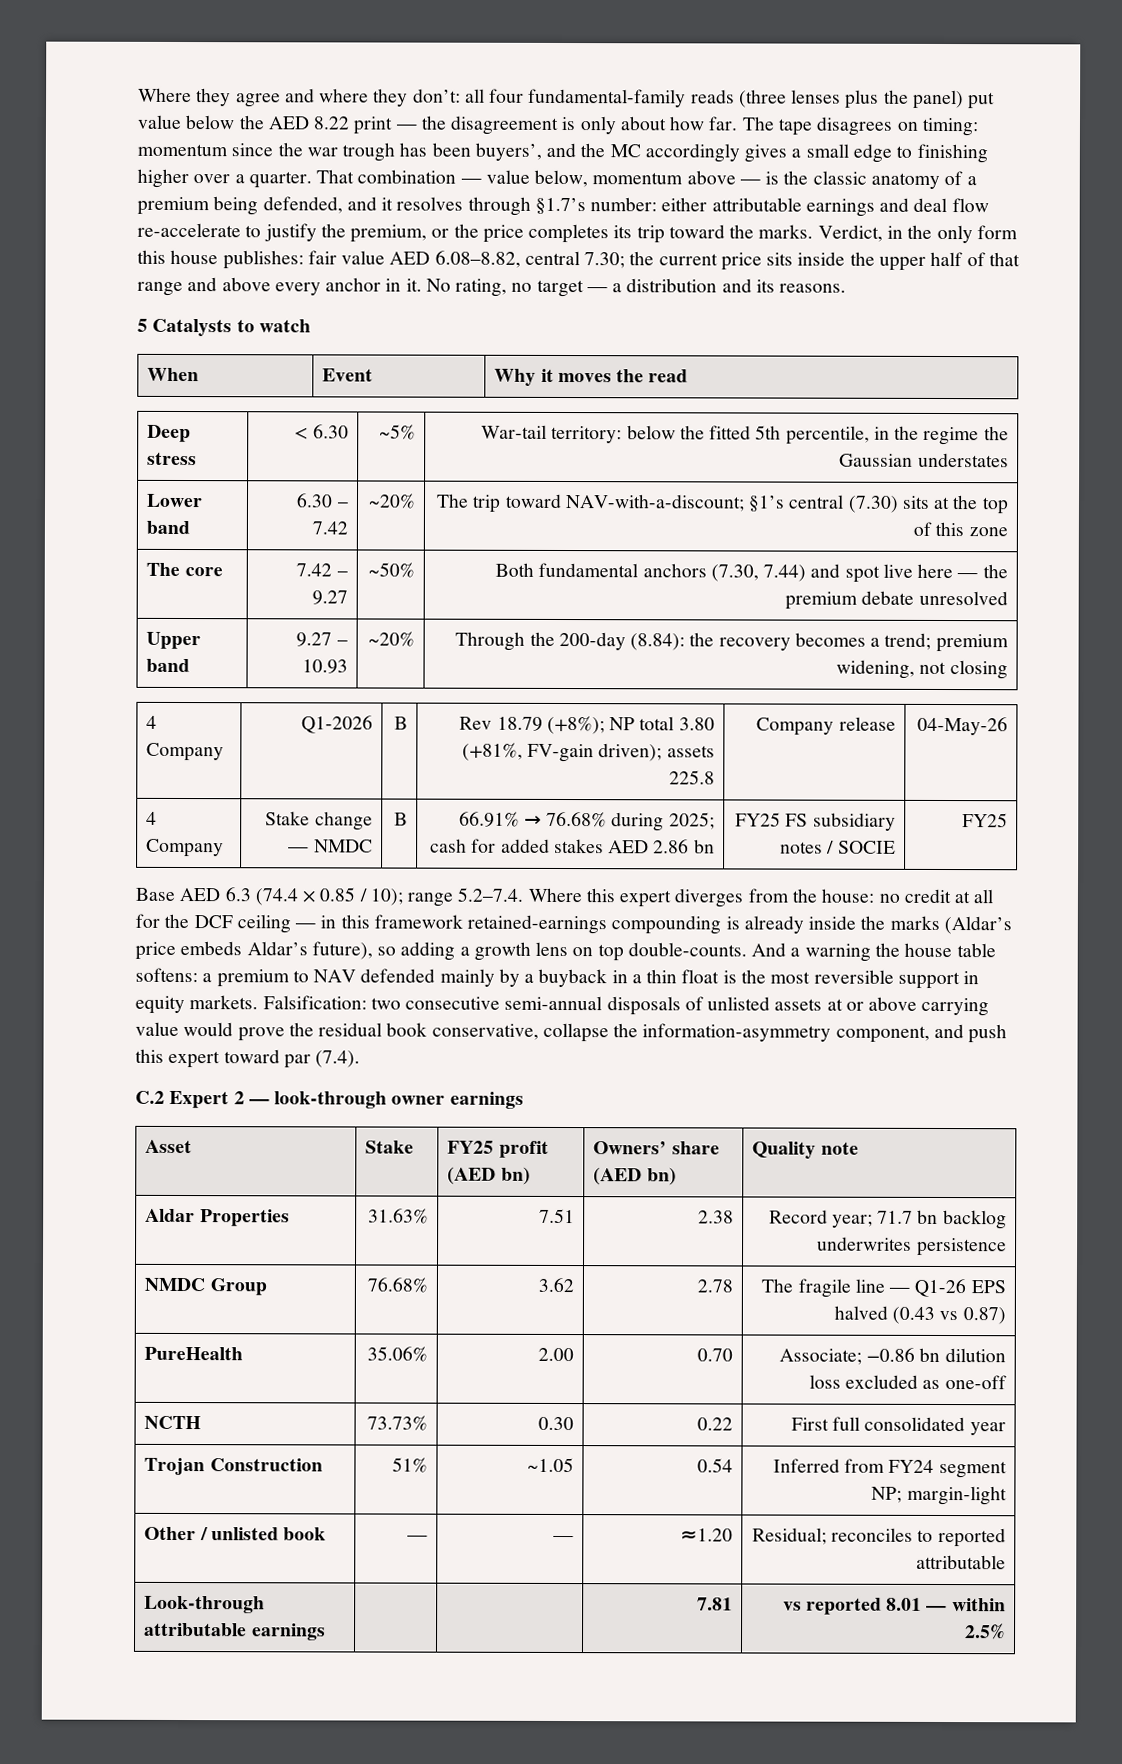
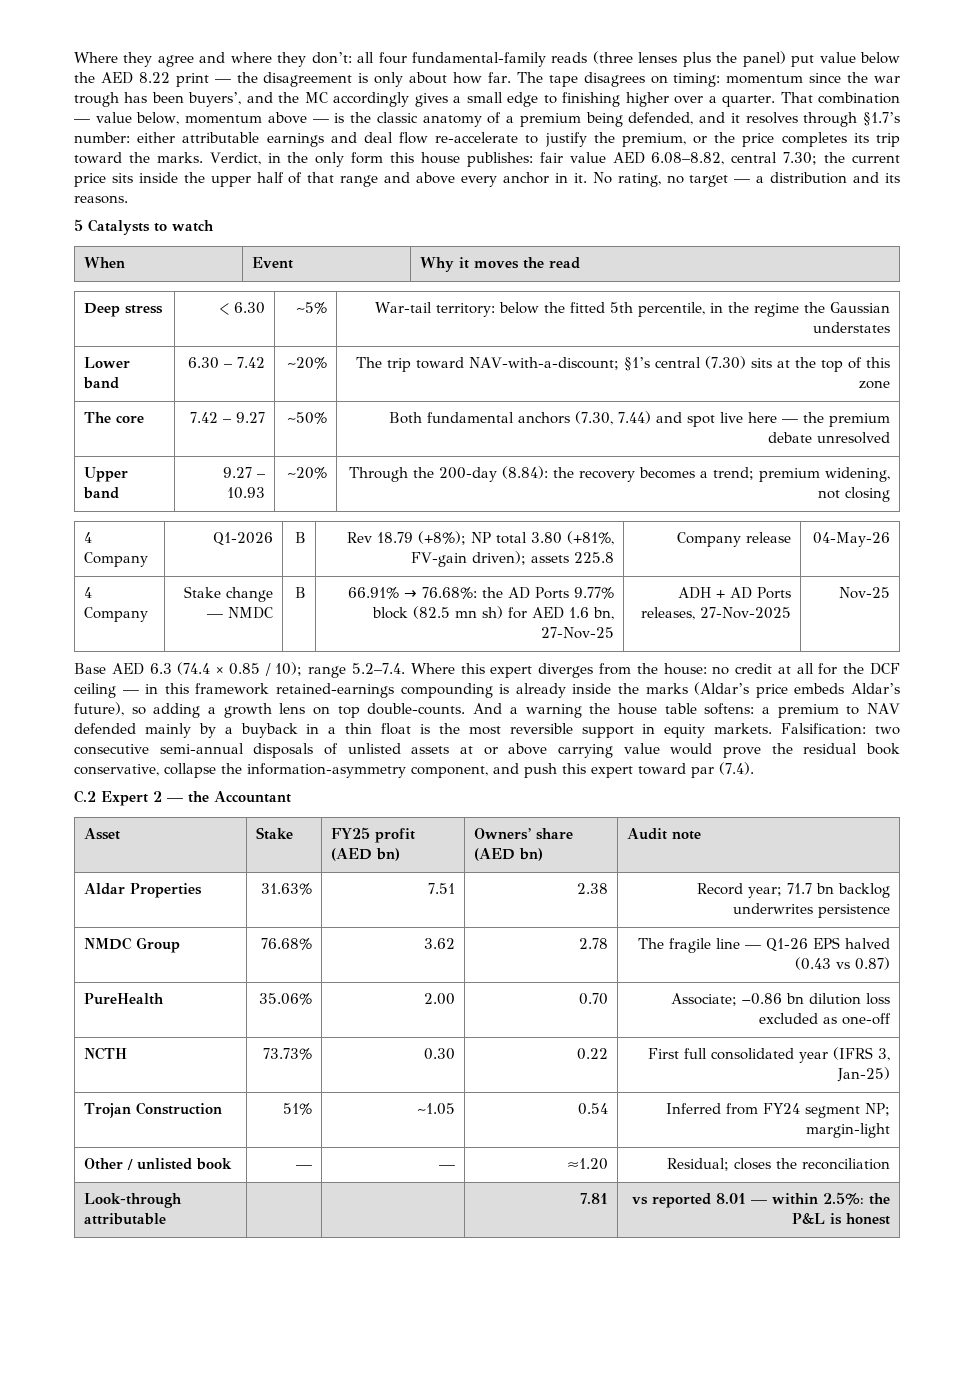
[546,811,715,832] [430,838,715,854] [735,812,896,831] [780,840,896,854] [961,813,1008,828] 76.68% during 2025; cash for added stakes AED 2.86 bn | FY25 FS subsidiary notes / SOCIE | FY25 -> [421,587,614,599] [371,606,614,620] [540,627,614,639] [677,587,791,599] [640,607,791,620] [838,587,890,599] 76.68%: the AD Ports 9.77% block (82.5 mn sh) for AED 1.6 bn, 27-Nov-25 | ADH + AD Ports releases, 27-Nov-2025 | Nov-25
[274,1091,524,1109] look-through owner earnings -> [188,791,291,803] the Accountant
[752,1141,817,1159] Quality -> [627,828,668,840] Audit
(1006, 1429) none -> [832,1047,890,1061] [836,1067,890,1082] (IFRS 3, Jan-25)
[831,1527,1006,1548] [915,1554,1006,1570] reconciles to reported attributable -> [733,1158,890,1170] closes the reconciliation
[251,1623,326,1641] earnings -> (167, 1219) none
[964,1623,1006,1640] 2.5% -> [822,1192,890,1205] [791,1213,890,1225] 2.5%: the P&L is honest

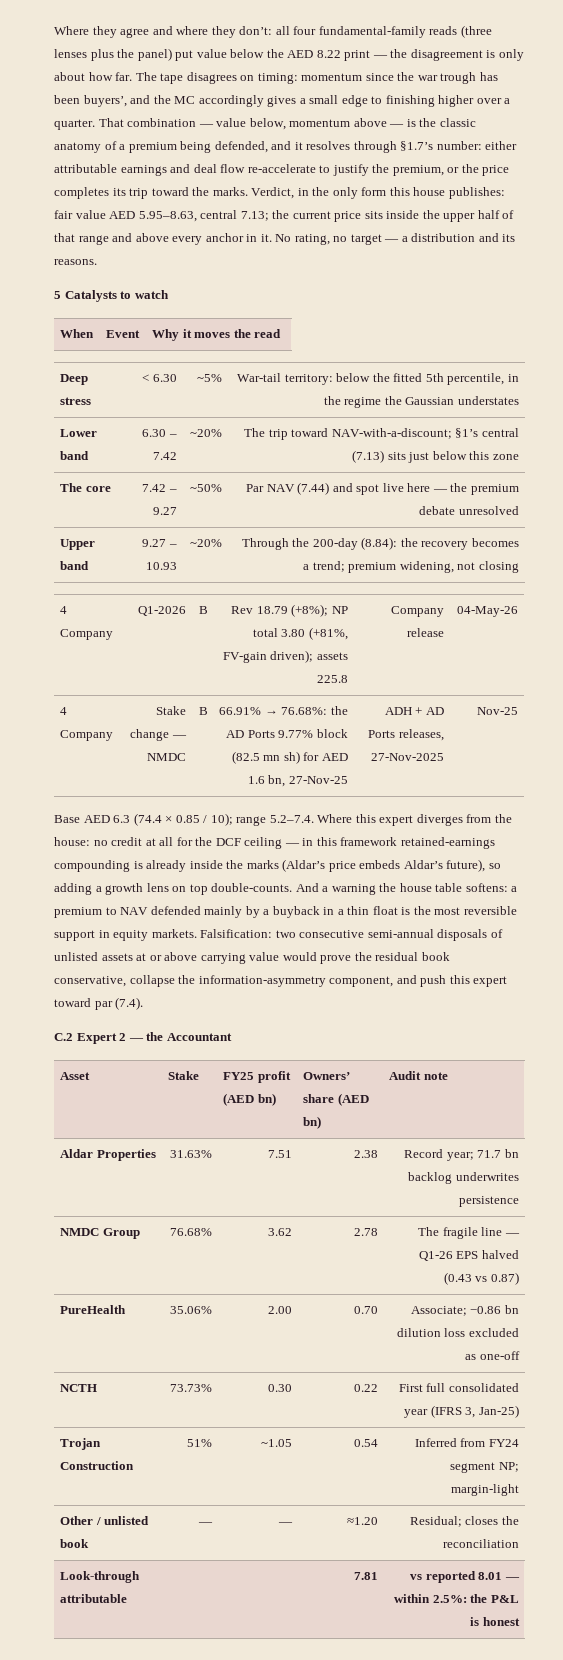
[651,152,818,165] 6.08–8.82, central 7.30; -> [138,210,269,222] 5.95–8.63, central 7.13;
[704,356,862,372] (7.30) sits at the top of -> [352,450,467,463] (7.13) sits just below
[388,411,651,425] Both fundamental anchors (7.30, 7.44) -> [246,482,330,495] Par NAV (7.44)

